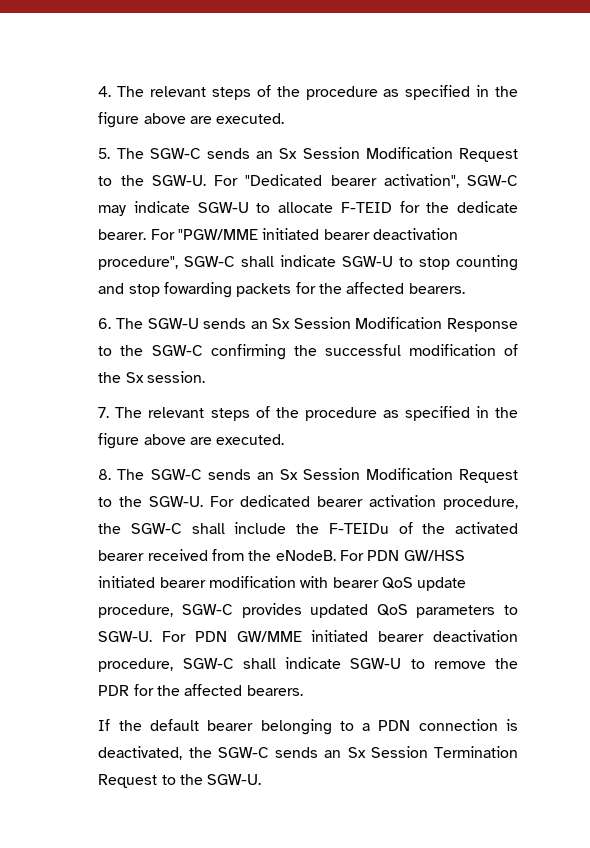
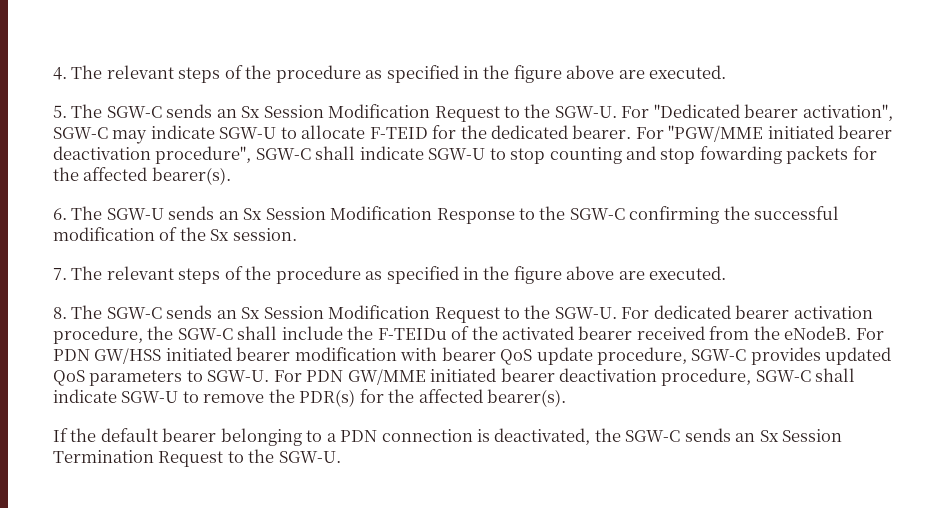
[457,201,518,213] dedicate -> [491,125,569,139] dedicated
[408,283,465,294] bearers. -> [151,167,231,185] bearer(s).
[98,684,303,696] PDR for the affected bearers. -> [299,389,567,407] PDR(s) for the affected bearer(s).

